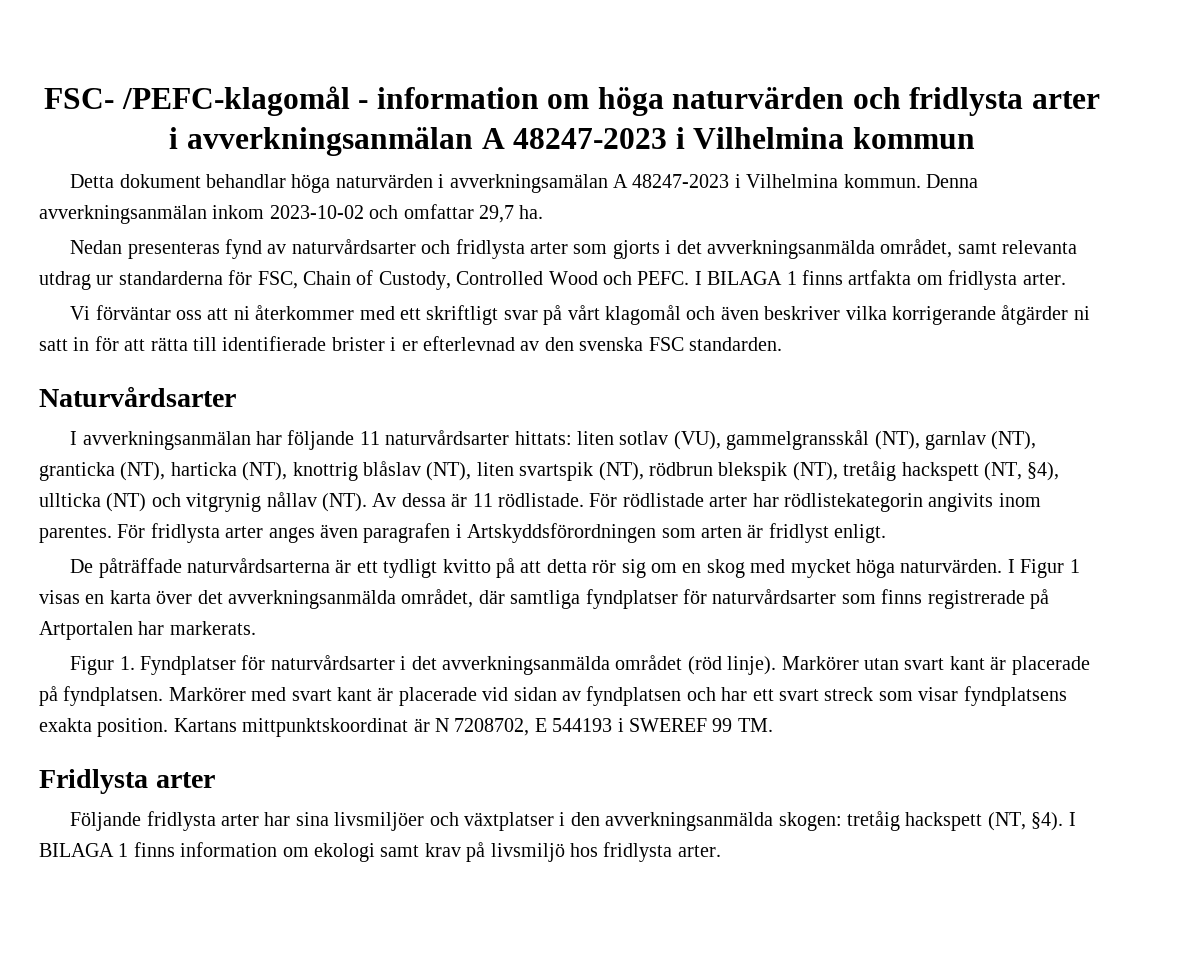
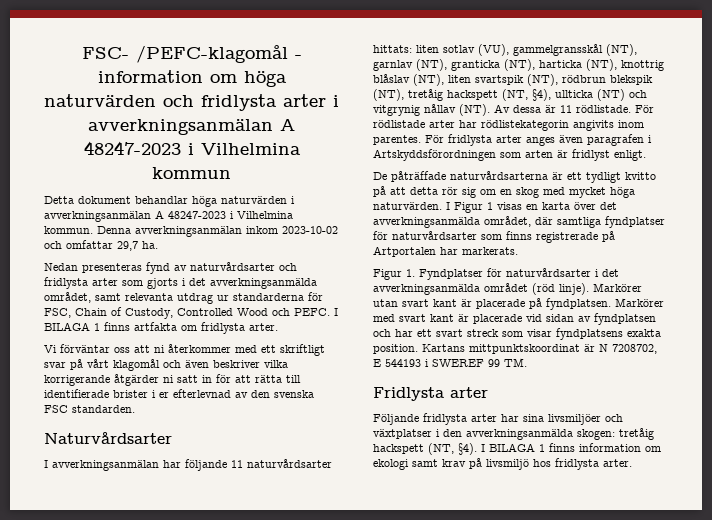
[449,174,608,193] avverkningsamälan -> [44,211,151,222] avverkningsanmälan

